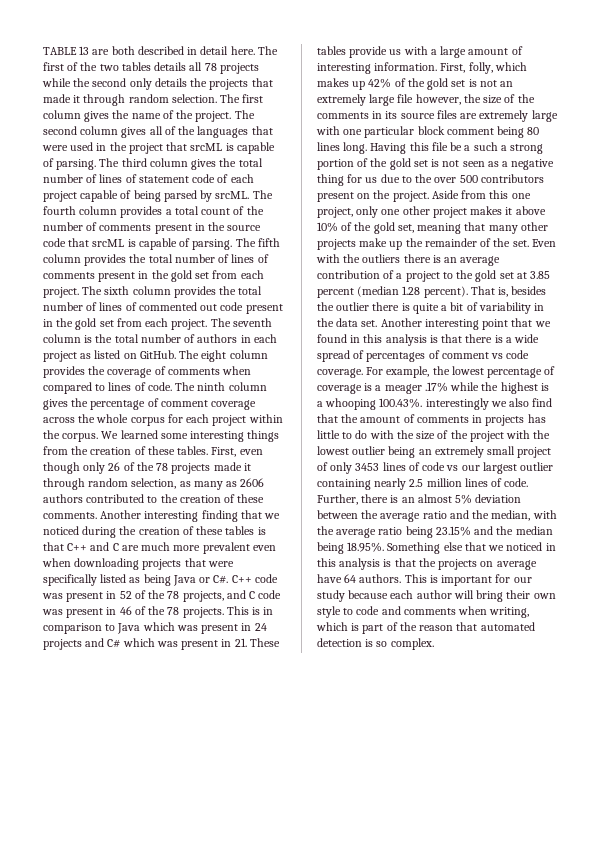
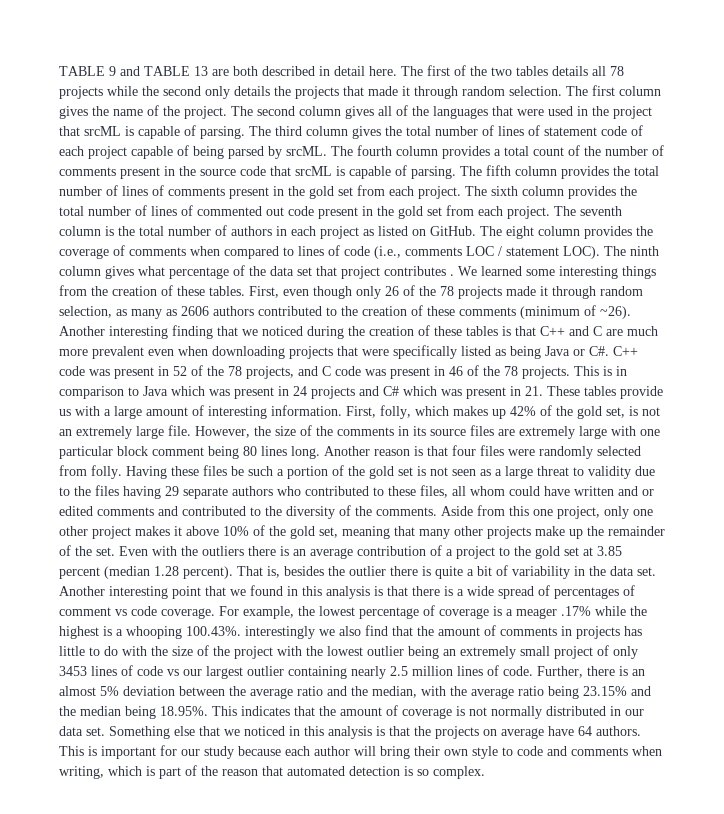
[43,47,77,55] TABLE -> [59,66,190,76] TABLE 9 and TABLE
[147,382,172,391] code. -> [344,246,600,259] code (i.e., comments LOC / statement LOC).
[71,398,257,410] [43,414,283,426] [43,430,99,442] the percentage of comment coverage across the whole corpus for each project within the corpus. -> [138,265,454,279] what percentage of the data set that project contributes .
[43,512,97,519] comments. -> [459,305,631,319] comments (minimum of ~26).
[451,80,466,87] set -> [606,407,625,418] set,
[397,94,461,105] file however, -> [168,425,250,438] file. However,
[370,142,471,154] Having this file be a -> [324,445,641,459] [59,465,244,479] Another reason is that four files were randomly selected from folly. Having these files be
[510,144,544,154] strong -> (284, 472) none
[511,159,555,170] [317,174,544,186] [317,190,429,202] negative thing for us due to the over 500 contributors present on the project. -> [505,466,655,479] [59,485,654,499] [59,505,437,519] large threat to validity due to the files having 29 separate authors who contributed to these files, all whom could have written and or edited comments and contributed to the diversity of the comments.
(385, 547) none -> [212,705,644,719] [59,726,105,736] This indicates that the amount of coverage is not normally distributed in our data set.

